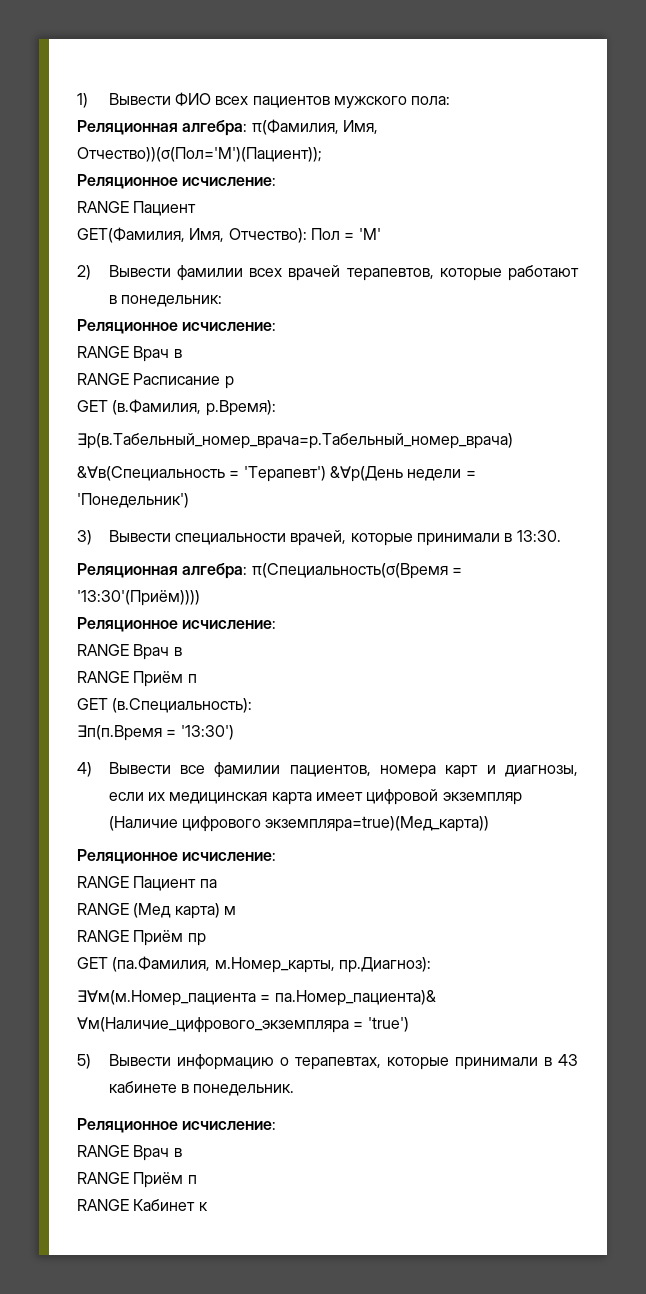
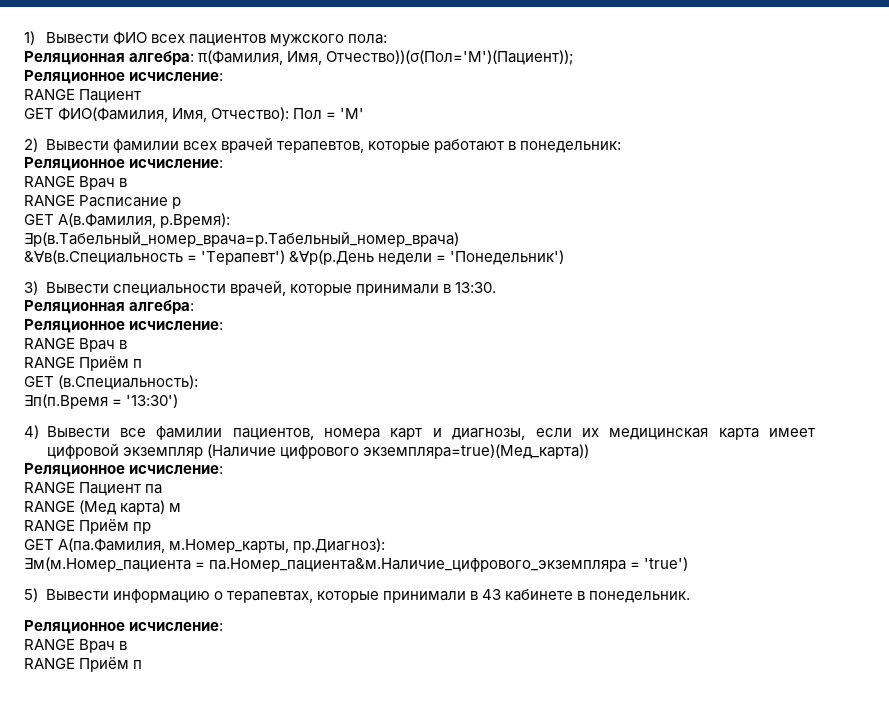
[77,227,185,243] GET(Фамилия, -> [24,107,169,122] GET ФИО(Фамилия,
[112,399,202,415] (в.Фамилия, -> [58,213,157,228] А(в.Фамилия,
[77,466,225,481] &∀в(Специальность -> [24,250,183,265] &∀в(в.Специальность
[329,466,403,482] &∀р(День -> [289,250,375,265] &∀р(р.День
[251,563,462,579] [77,590,200,606] π(Специальность(σ(Время = '13:30'(Приём)))) -> (195, 307) none
[112,956,211,972] (па.Фамилия, -> [58,538,166,553] A(па.Фамилия,
[77,990,436,1006] [77,1017,349,1033] ∃∀м(м.Номер_пациента = па.Номер_пациента)& ∀м(Наличие_цифрового_экземпляра -> [24,557,627,572] ∃м(м.Номер_пациента = па.Номер_пациента&м.Наличие_цифрового_экземпляра
[77,1199,208,1211] // RANGE Кабинет к -> (143, 664) none

